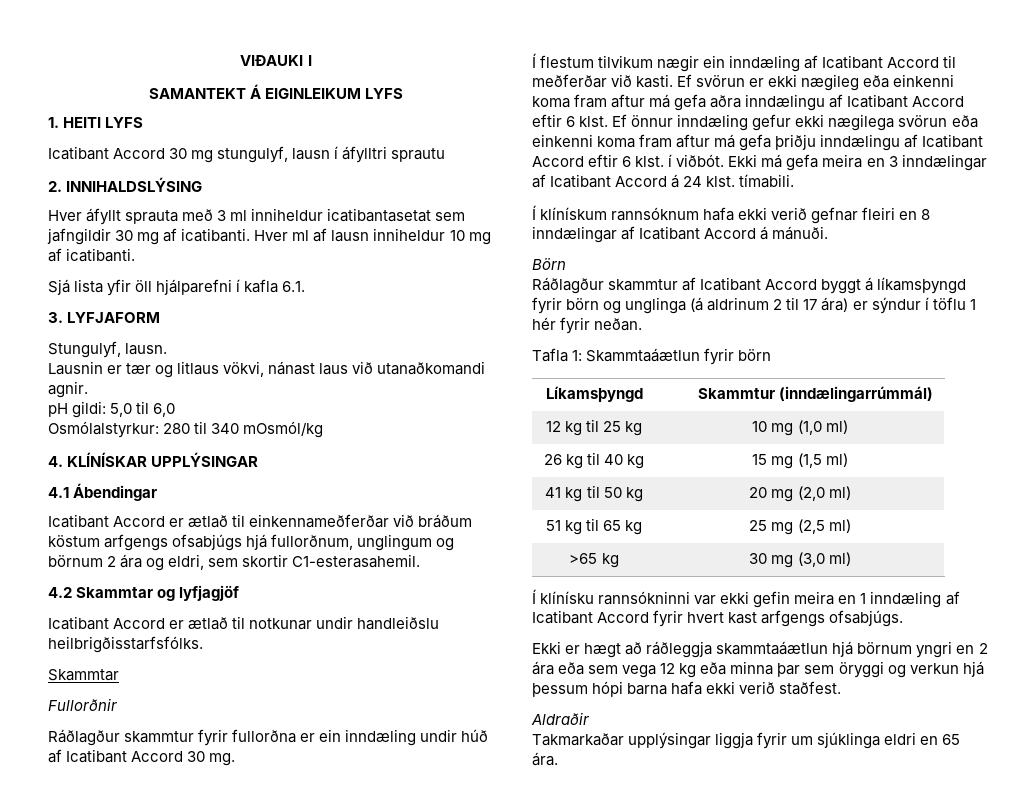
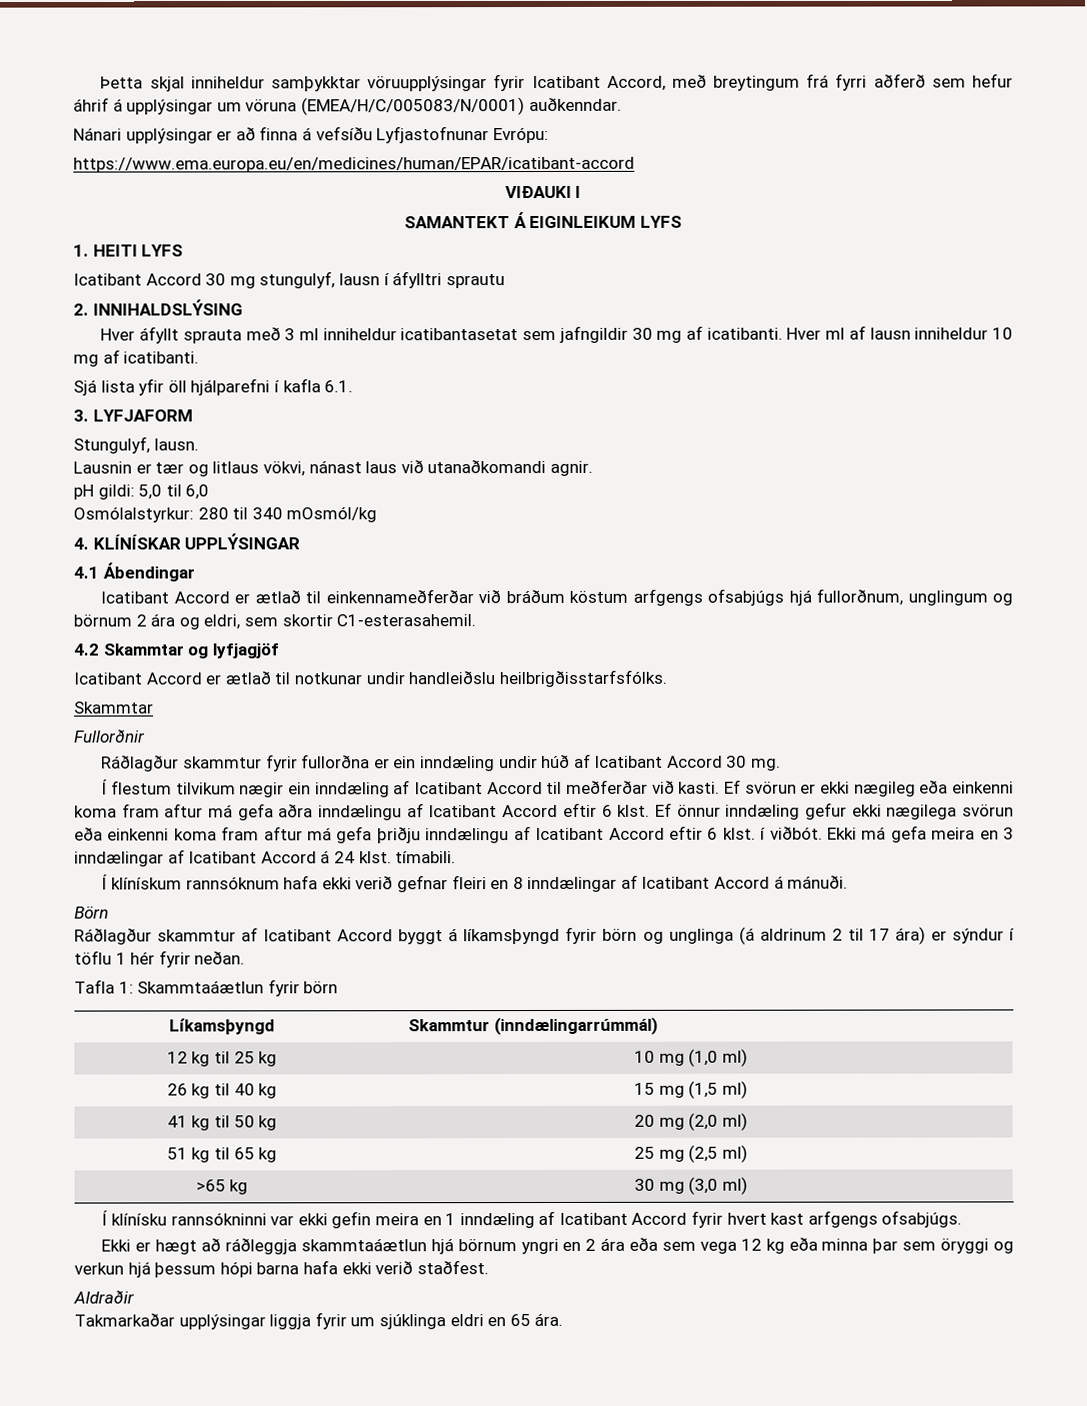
(240, 60) none -> [100,73,1014,92] [73,97,622,116] [73,126,549,144] [73,156,635,173] Þetta skjal inniheldur samþykktar vöruupplýsingar fyrir Icatibant Accord, með breytingum frá fyrri aðferð sem hefur áhrif á upplýsingar um vöruna (EMEA/H/C/005083/N/0001) auðkenndar. // Nánari upplýsingar er að finna á vefsíðu Lyfjastofnunar Evrópu: // https://www.ema.europa.eu/en/medicines/human/EPAR/icatibant-accord //

